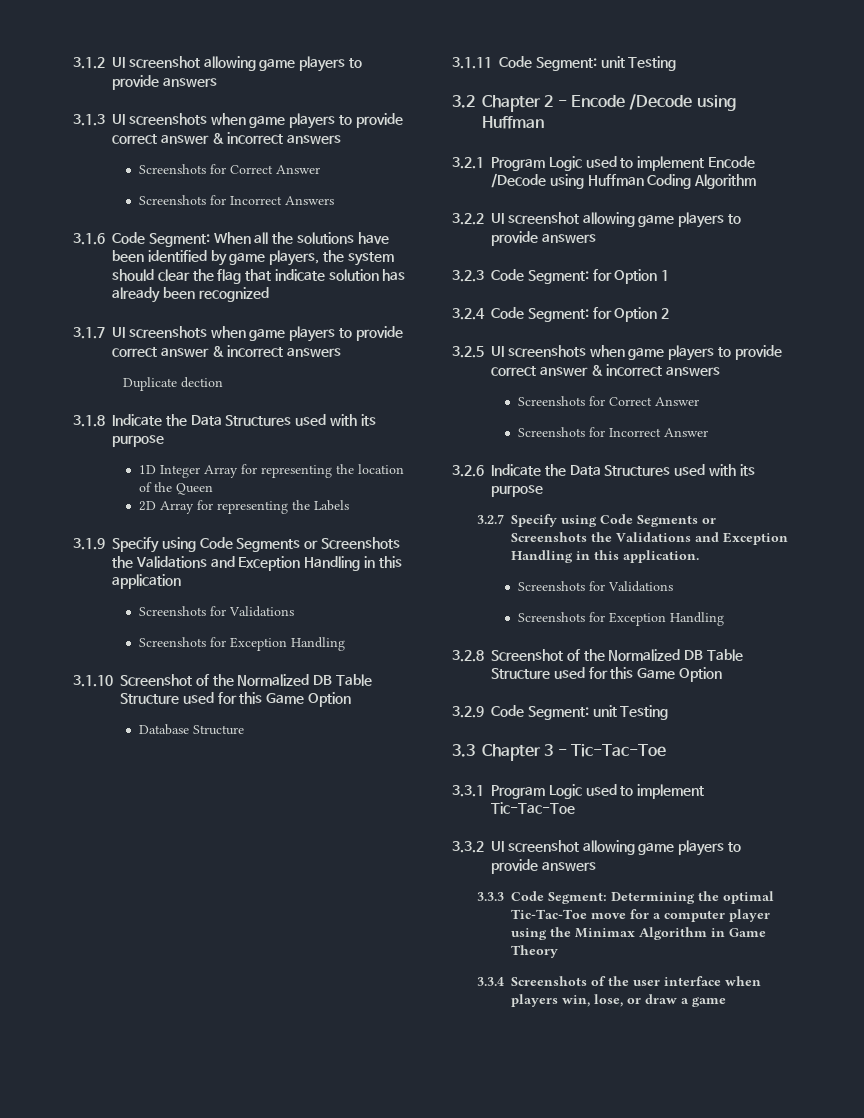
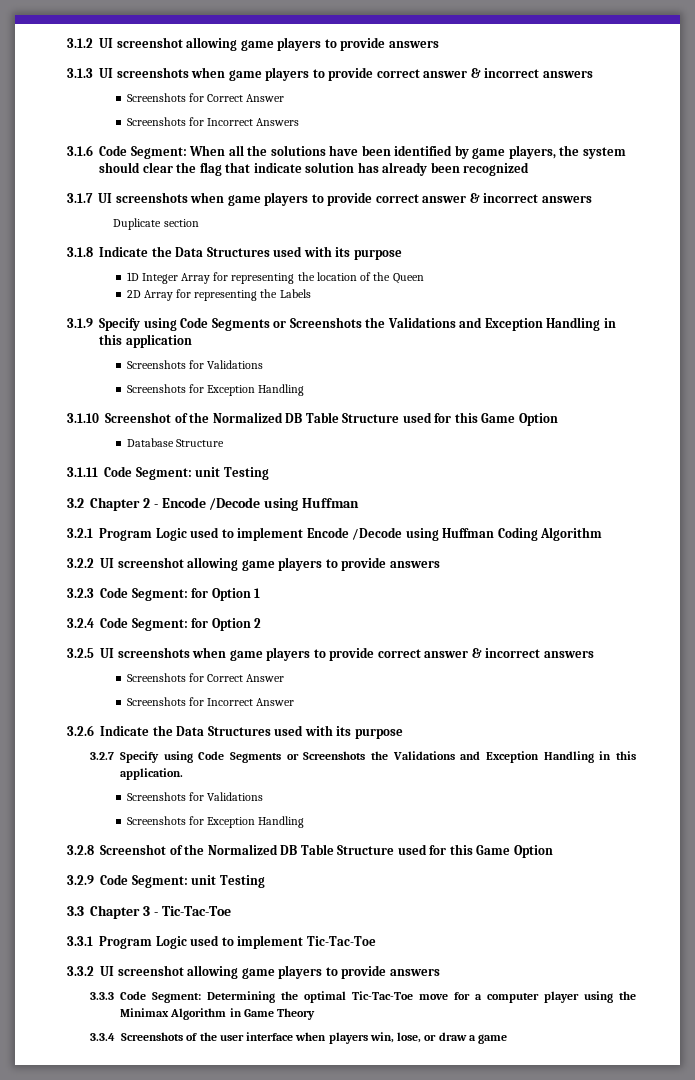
[181,377,224,388] dection -> [163,219,199,227] section

